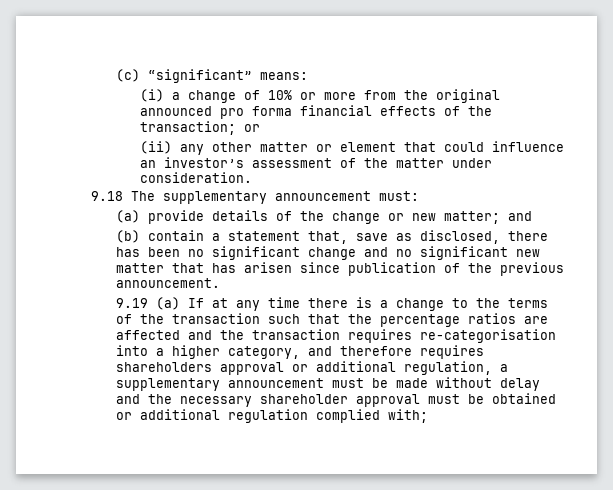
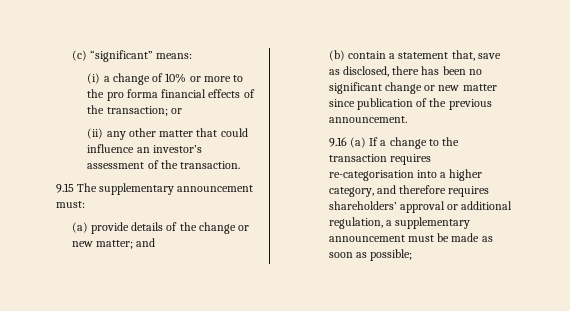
[364,89,501,103] [140,106,213,116] from the original announced -> [233,75,244,82] [87,89,105,98] to the
[316,142,397,152] or element -> (194, 133) none
[396,158,493,168] [140,172,253,183] [91,191,124,201] matter under consideration. // 9.18 -> [180,161,241,169] [55,183,74,193] transaction. // 9.15
[363,246,540,260] [115,262,292,273] and no significant new matter that has arisen -> [424,84,497,91] or new matter
[115,298,148,308] 9.19 -> [328,137,347,147] 9.16
[211,297,548,311] [115,313,548,327] [115,330,212,340] at any time there is a change to the terms of the transaction such that the percentage ratios are affected and -> [380,137,439,149] a change to
[115,362,212,372] shareholders -> [328,201,397,210] shareholders’
[435,377,540,391] [115,393,556,407] [115,409,428,423] without delay and the necessary shareholder approval must be obtained or additional regulation complied with; -> [481,236,493,242] [328,249,413,261] as soon as possible;

